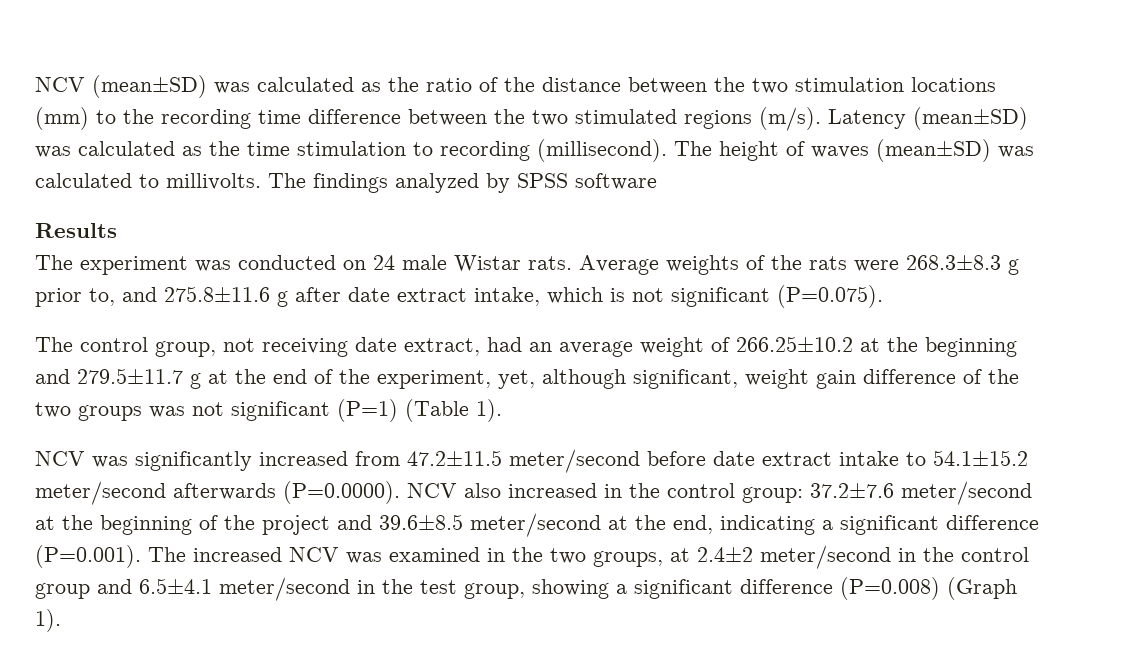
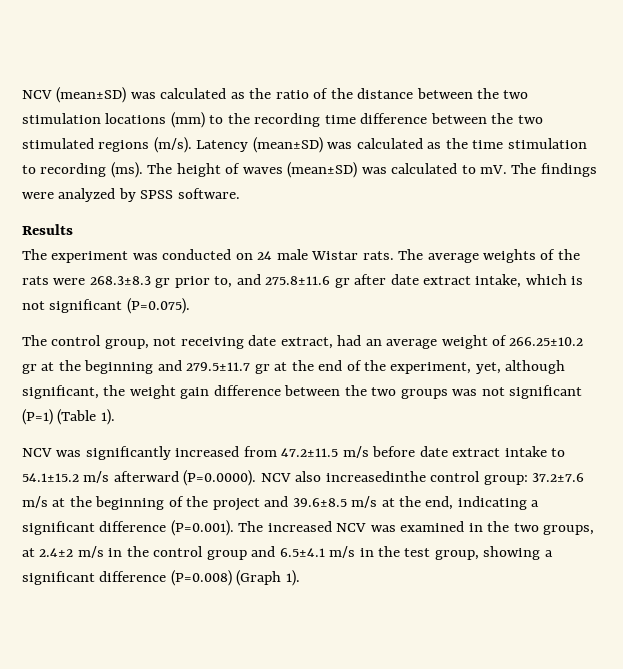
[537,139,667,162] (millisecond). -> [110,162,143,178] (ms).
[166,173,261,190] millivolts. -> [480,165,508,174] mV.
(388, 183) none -> [22,192,54,199] were
[575,173,657,190] software -> [177,188,240,199] software.
[579,255,659,275] Average -> [398,249,479,263] The average
[1008,259,1019,275] g -> [155,278,171,288] gr
[277,291,288,307] g -> [334,278,350,288] gr
(853, 344) none -> [22,364,37,374] gr
[190,373,201,389] g -> [254,364,270,374] gr
(738, 379) none -> [103,385,126,396] the
[963,369,982,384] of -> [284,385,341,396] between
[509,449,640,473] meter/second -> [342,446,369,458] m/s
[35,481,276,505] meter/second afterwards -> [83,471,179,483] m/s afterward
[508,483,660,498] increased in the -> [325,471,426,482] increasedinthe
[901,481,1032,505] meter/second -> [22,496,48,508] m/s
[470,513,601,537] meter/second -> [351,496,378,508] m/s
[760,545,891,569] meter/second -> [77,546,104,558] m/s
[219,577,350,601] meter/second -> [329,546,356,558] m/s

